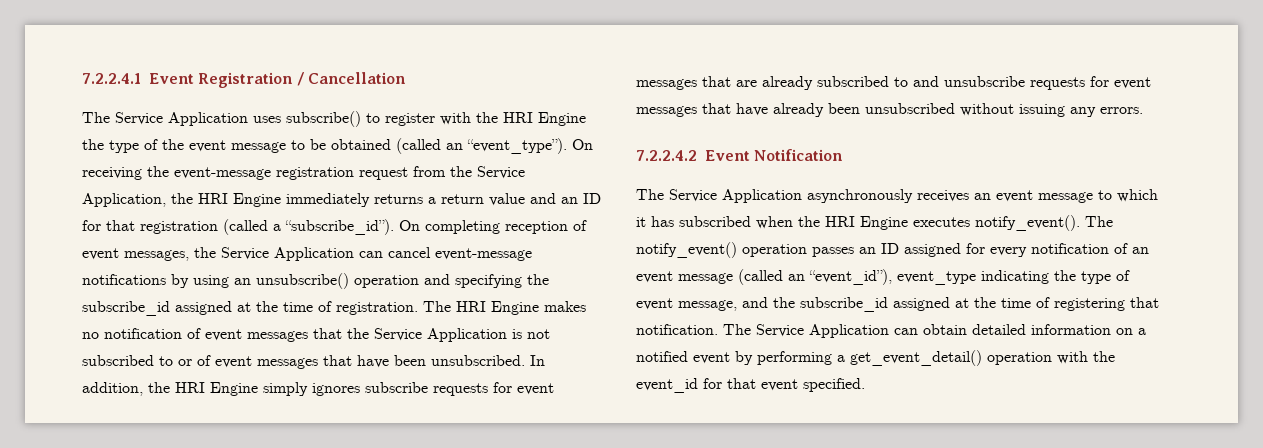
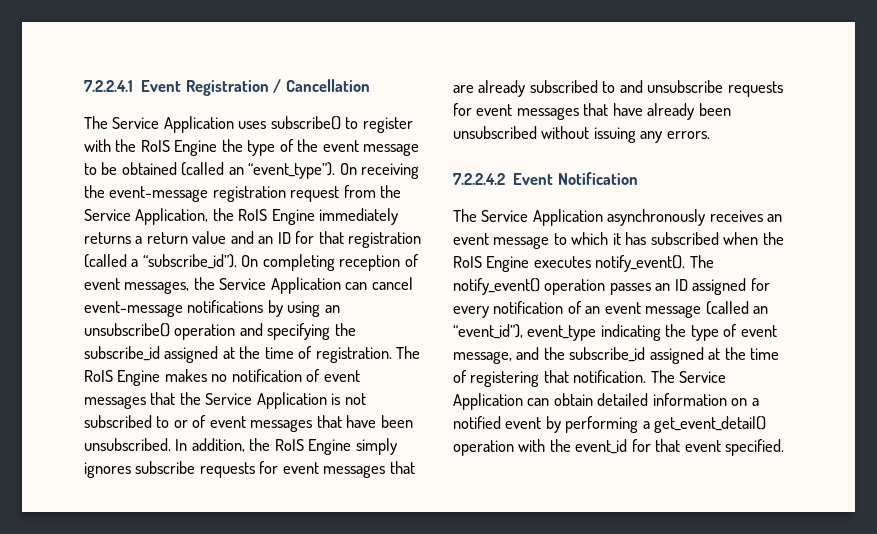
[503,112,533,123] HRI -> [140,140,170,152] RoIS
[198,193,228,204] HRI -> [238,209,268,221] RoIS
[456,301,486,312] HRI -> [84,370,113,382] RoIS
[175,382,205,393] HRI -> [274,439,304,451] RoIS
[825,216,855,227] HRI -> [453,256,482,268] RoIS

